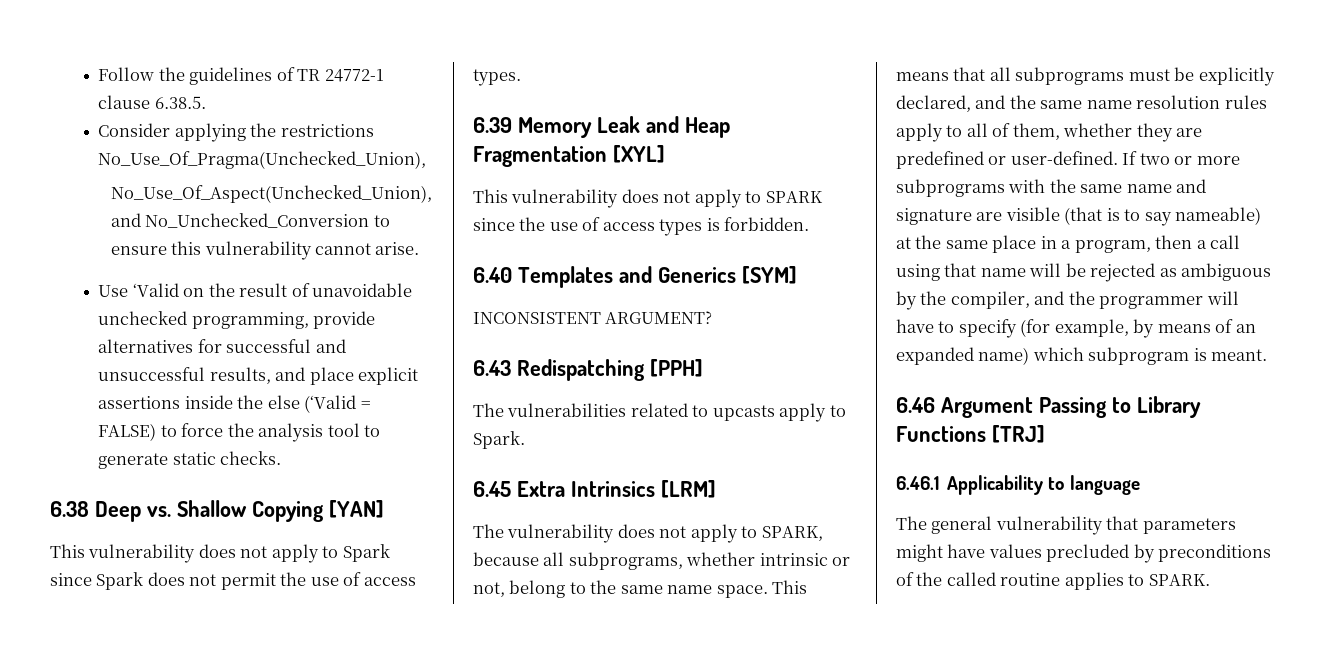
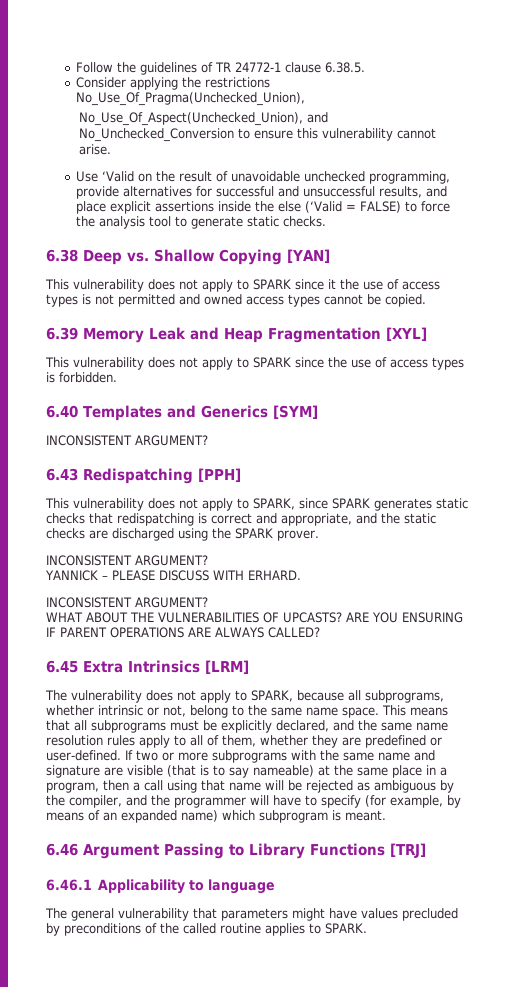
[342,544,390,562] [50,572,416,590] [473,69,521,86] Spark since Spark does not permit the use of access types. -> [253,279,440,290] [46,294,426,307] SPARK since it the use of access types is not permitted and owned access types cannot be copied.
[473,403,846,422] [473,431,525,449] The vulnerabilities related to upcasts apply to Spark. -> [45,498,468,511] [46,513,436,526] [46,528,319,541] [46,555,208,566] [45,570,301,581] [46,597,208,608] [46,612,463,623] [46,627,320,638] This vulnerability does not apply to SPARK, since SPARK generates static checks that redispatching is correct and appropriate, and the static checks are discharged using the SPARK prover. // INCONSISTENT ARGUMENT? // YANNICK – PLEASE DISCUSS WITH ERHARD. // INCONSISTENT ARGUMENT? // WHAT ABOUT THE VULNERABILITIES OF UPCASTS? ARE YOU ENSURING IF PARENT OPERATIONS ARE ALWAYS CALLED?

